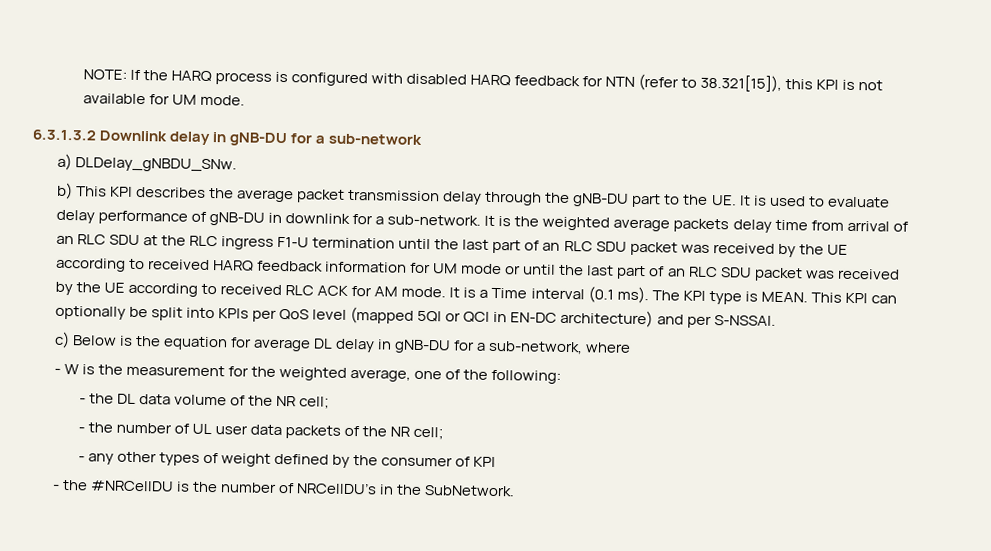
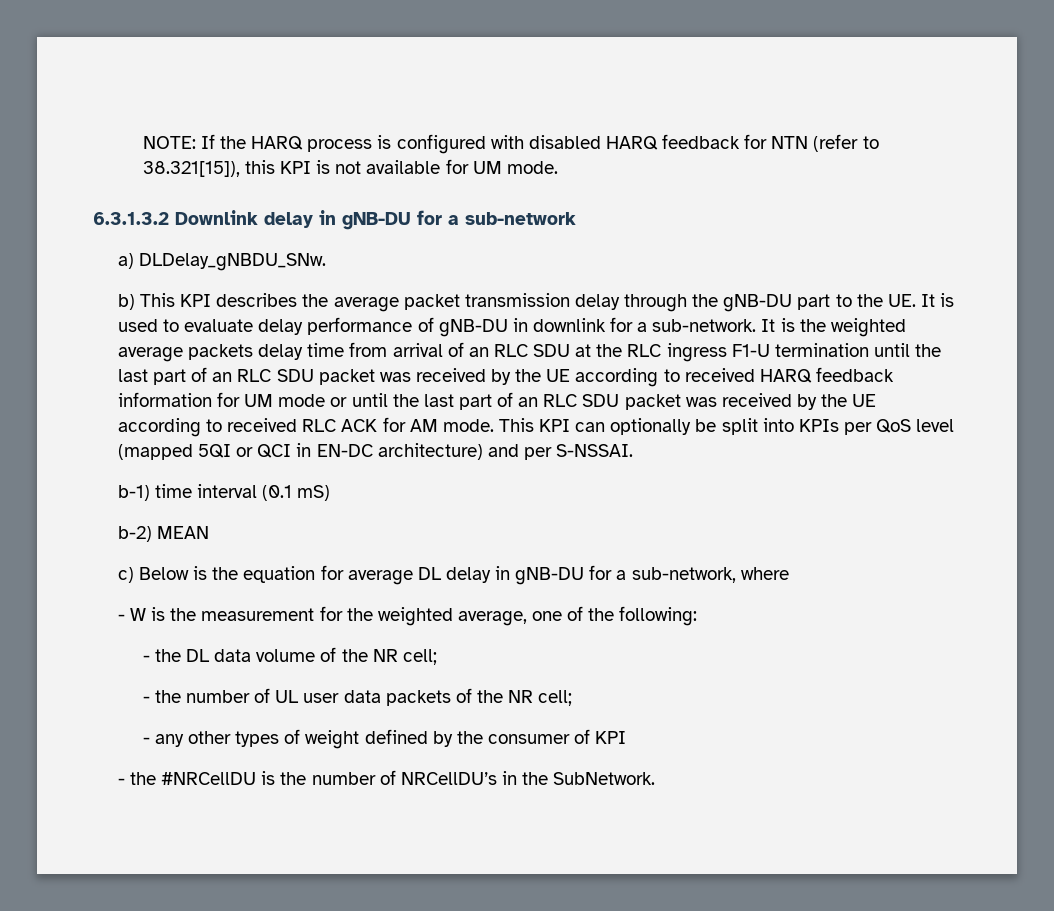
[449,286,808,305] It is a Time interval (0.1 ms). The KPI type is MEAN. -> (494, 425) none
(776, 320) none -> [117,484,331,501] [117,526,209,542] // b-1) time interval (0.1 mS) // b-2) MEAN

